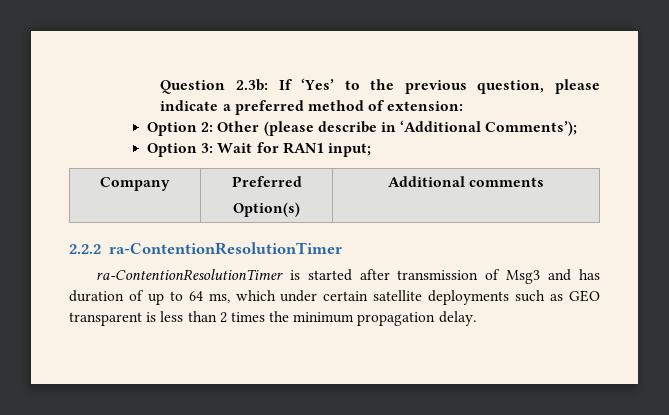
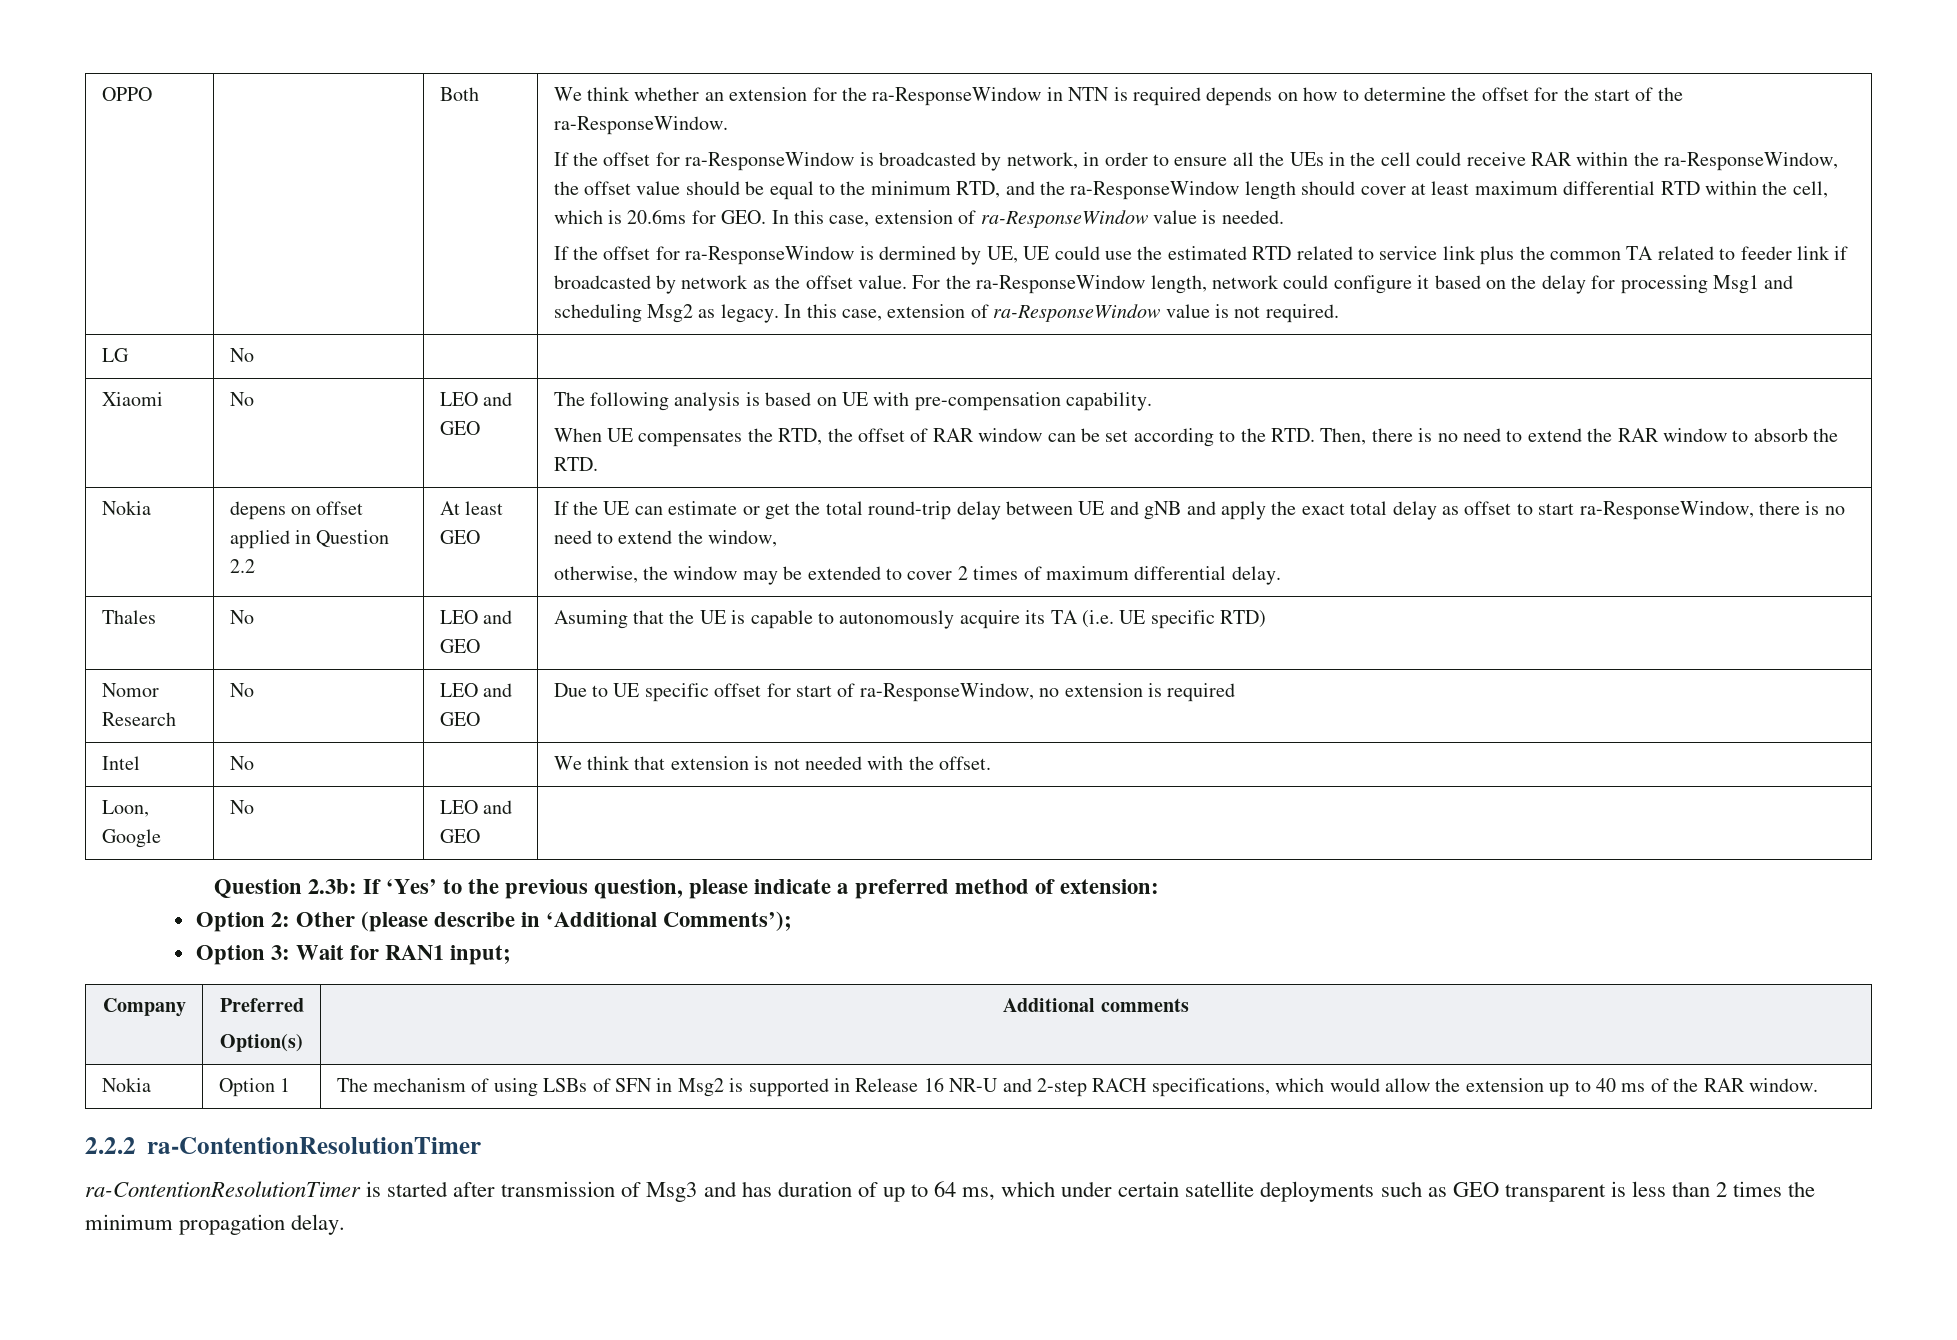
(160, 87) none -> [101,87,152,101] [439,87,479,101] [553,87,1683,106] [553,116,728,135] [553,152,1839,171] [553,181,1828,200] [553,209,1284,228] [553,246,1849,265] [553,275,1794,294] [553,304,1339,323] [101,348,129,362] [229,348,254,362] [101,392,163,406] [229,392,254,406] [439,392,513,406] [439,421,480,435] [553,392,1153,411] [553,428,1839,447] [553,457,598,471] [101,501,151,515] [229,501,364,520] [229,530,390,549] [229,559,255,573] [439,501,504,515] [439,530,480,544] [553,501,1845,520] [553,530,778,547] [553,566,1281,585] [101,610,156,624] [229,610,254,624] [439,610,513,624] [439,639,480,653] [553,610,1267,629] [101,683,159,697] [101,712,176,726] [229,683,254,697] [439,683,513,697] [439,712,480,726] [553,683,1236,702] [101,756,140,770] [229,756,254,770] [553,756,992,770] [101,800,149,817] [101,829,161,848] [229,800,254,814] [439,800,513,814] [439,829,480,843] OPPO | | Both | We think whether an extension for the ra-ResponseWindow in NTN is required depends on how to determine the offset for the start of the ra-ResponseWindow. // If the offset for ra-ResponseWindow is broadcasted by network, in order to ensure all the UEs in the cell could receive RAR within the ra-ResponseWindow, the offset value should be equal to the minimum RTD, and the ra-ResponseWindow length should cover at least maximum differential RTD within the cell, which is 20.6ms for GEO. In this case, extension of ra-ResponseWindow value is needed. // If the offset for ra-ResponseWindow is dermined by UE, UE could use the estimated RTD related to service link plus the common TA related to feeder link if broadcasted by network as the offset value. For the ra-ResponseWindow length, network could configure it based on the delay for processing Msg1 and scheduling Msg2 as legacy. In this case, extension of ra-ResponseWindow value is not required. // LG | No | | // Xiaomi | No | LEO and GEO | The following analysis is based on UE with pre-compensation capability. // When UE compensates the RTD, the offset of RAR window can be set according to the RTD. Then, there is no need to extend the RAR window to absorb the RTD. // Nokia | depens on offset applied in Question 2.2 | At least GEO | If the UE can estimate or get the total round-trip delay between UE and gNB and apply the exact total delay as offset to start ra-ResponseWindow, there is no need to extend the window, // otherwise, the window may be extended to cover 2 times of maximum differential delay. // Thales | No | LEO and GEO | Asuming that the UE is capable to autonomously acquire its TA (i.e. UE specific RTD) // Nomor Research | No | LEO and GEO | Due to UE specific offset for start of ra-ResponseWindow, no extension is required // Intel | No | | We think that extension is not needed with the offset. // Loon, Google | No | LEO and GEO | //
(545, 182) none -> [101,1078,151,1092] [218,1078,291,1097] [336,1077,1819,1097] // Nokia | Option 1 | The mechanism of using LSBs of SFN in Msg2 is supported in Release 16 NR-U and 2-step RACH specifications, which would allow the extension up to 40 ms of the RAR window.

